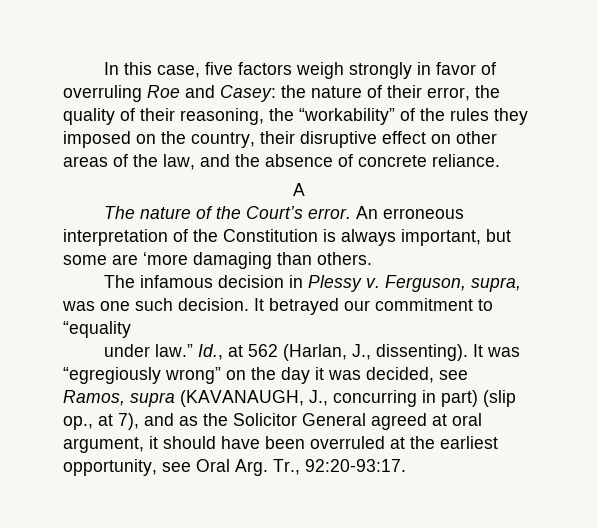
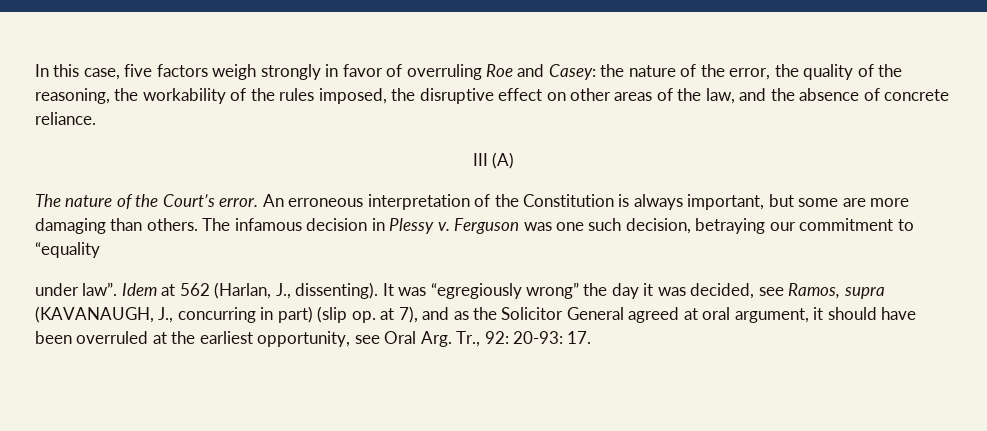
[387,85,422,98] their -> [700,64,725,77] the
[140,108,175,121] their -> [878,64,903,77] the
[299,108,395,125] “workability” -> [142,88,226,104] workability
[494,108,528,125] [63,131,295,148] they imposed on the country, their -> [318,88,416,104] imposed, the
[292,183,305,196] A -> [472,152,515,169] III (A)
[143,252,188,265] ‘more -> [870,198,910,207] more
(372, 258) // -> (198, 224) none
[385,275,522,292] Ferguson, supra, -> [454,218,520,234] Ferguson
[178,298,339,315] decision. It betrayed -> [625,218,766,234] decision, betraying
[155,344,224,360] law.” Id., -> [82,282,157,296] law”. Idem
[226,370,246,380] on -> (580, 290) none
[63,416,93,430] op., -> [351,311,376,323] op.
[305,459,406,472] 92:20-93:17. -> [484,331,592,344] 92: 20-93: 17.

